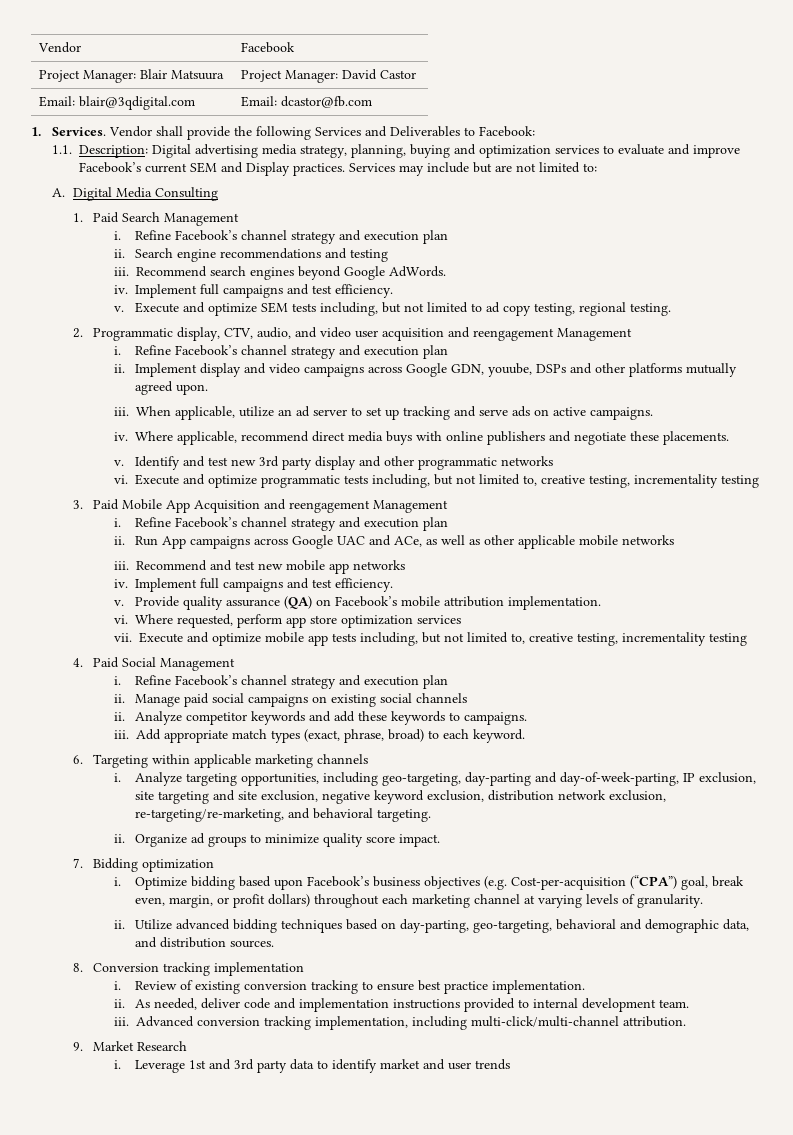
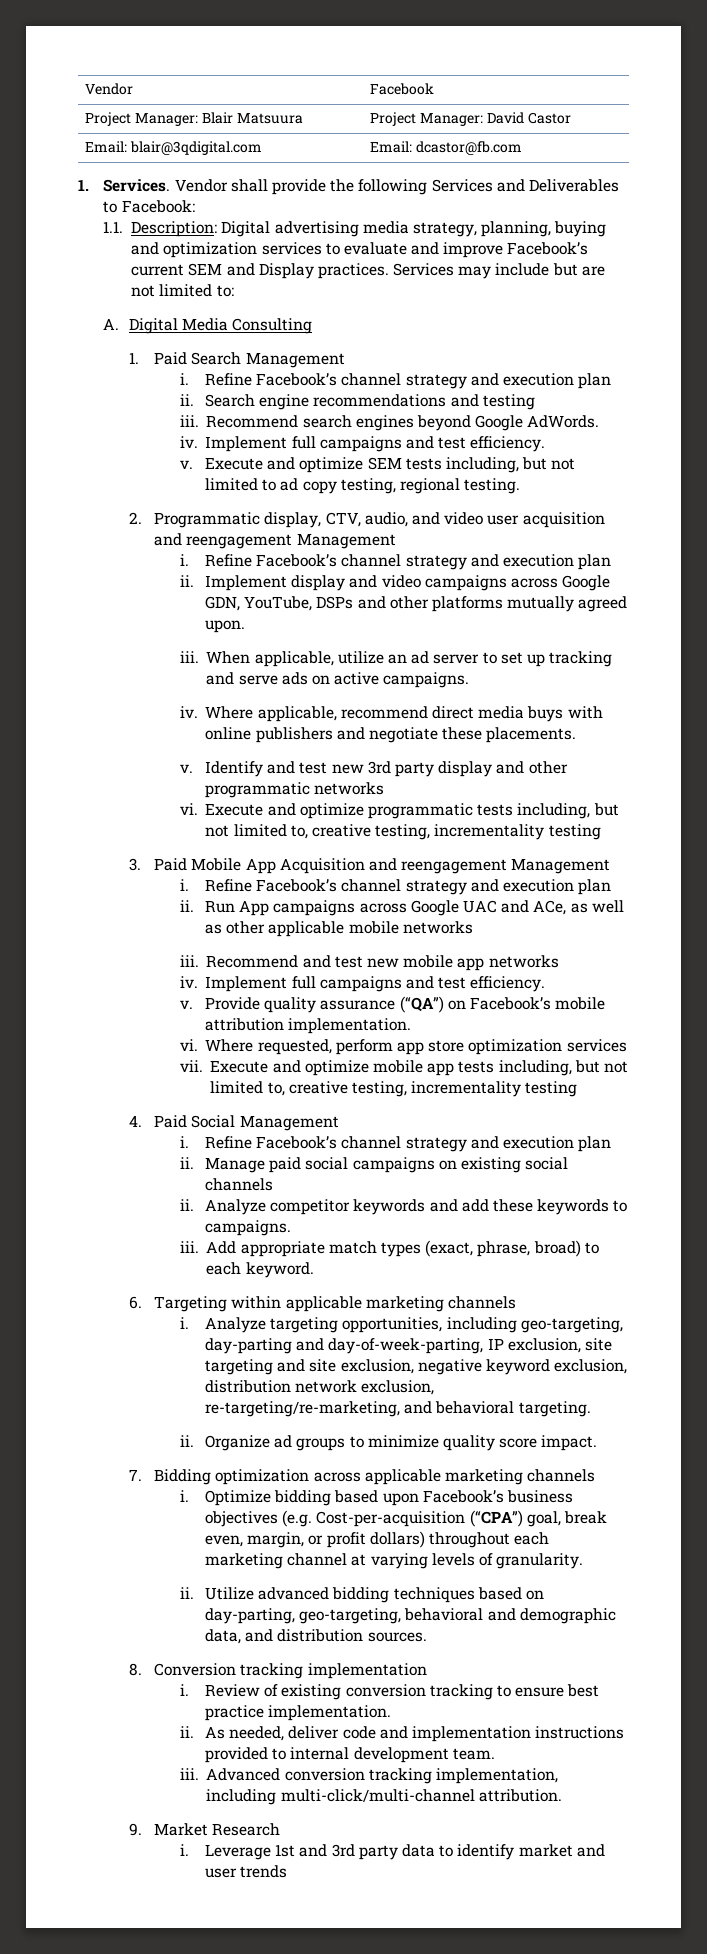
[487,363,532,377] youube, -> [244,596,313,611] YouTube,
[283,596,312,609] (QA) -> [399,996,444,1013] (“QA”)
(215, 865) none -> [313,1469,596,1485] across applicable marketing channels

